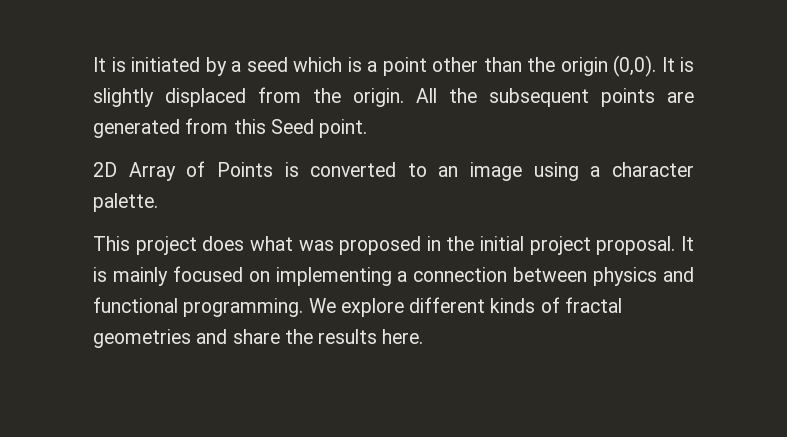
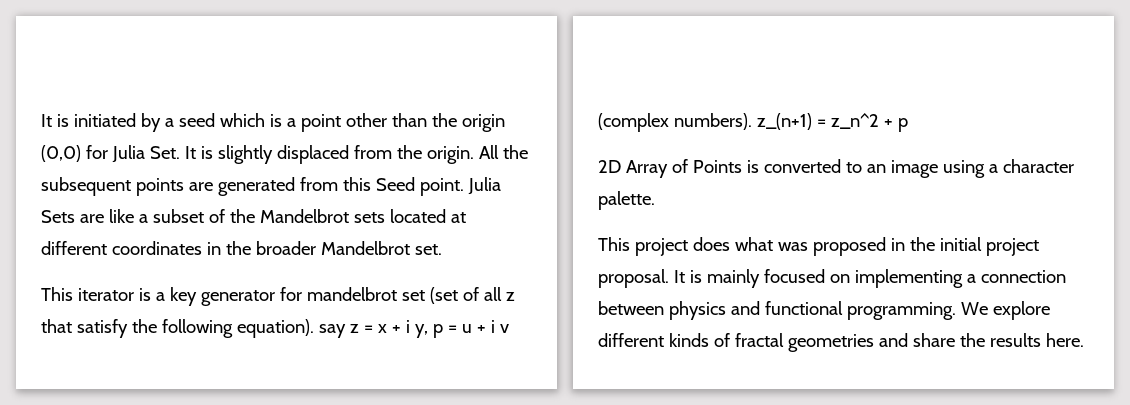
[613,55,656,77] (0,0). -> [41,145,180,163] (0,0) for Julia Set.
(368, 128) none -> [467,177,501,195] [41,209,466,223] [41,241,442,255] [41,287,515,306] [41,319,509,338] [598,113,908,132] Julia Sets are like a subset of the Mandelbrot sets located at different coordinates in the broader Mandelbrot set. // This iterator is a key generator for mandelbrot set (set of all z that satisfy the following equation). say z = x + i y, p = u + i v (complex numbers). z_(n+1) = z_n^2 + p

